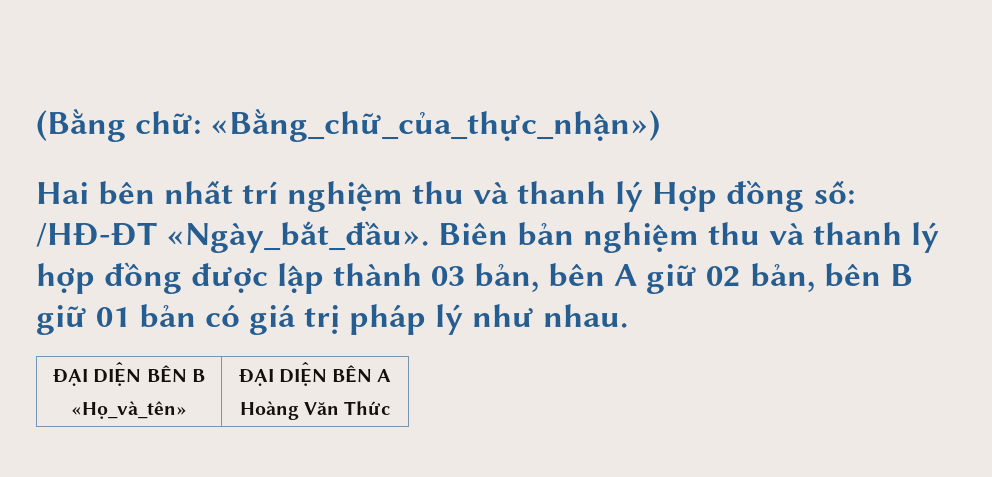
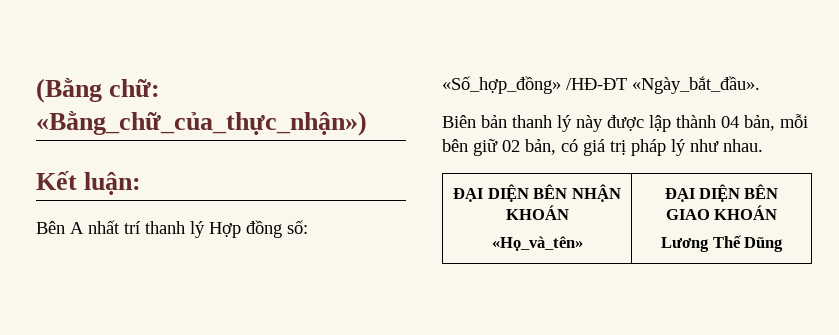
[36,181,509,212] Hai bên nhất trí nghiệm thu và -> [36,171,142,195] [36,220,140,234] Kết luận: // Bên A nhất trí
(855, 192) none -> [442,76,561,94] «Số_hợp_đồng»
(430, 237) none -> (760, 85) //
[583,222,940,253] [36,262,913,294] [36,304,197,335] nghiệm thu và thanh lý hợp đồng được lập thành 03 bản, bên A giữ 02 bản, bên B giữ 01 bản -> [512,114,808,132] [442,139,556,156] thanh lý này được lập thành 04 bản, mỗi bên giữ 02 bản,
[191,369,205,382] B -> [571,184,621,202] [505,205,569,220] NHẬN KHOÁN
[377,369,392,382] [239,401,391,420] A // Hoàng Văn Thức -> [665,205,778,220] [661,235,783,252] GIAO KHOÁN // Lương Thế Dũng

